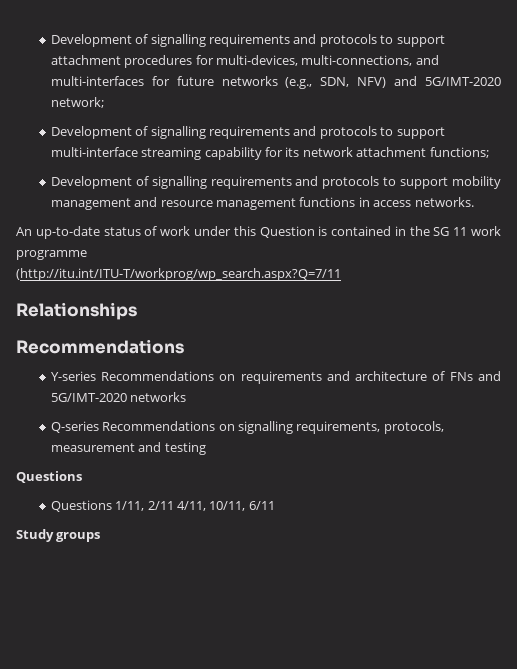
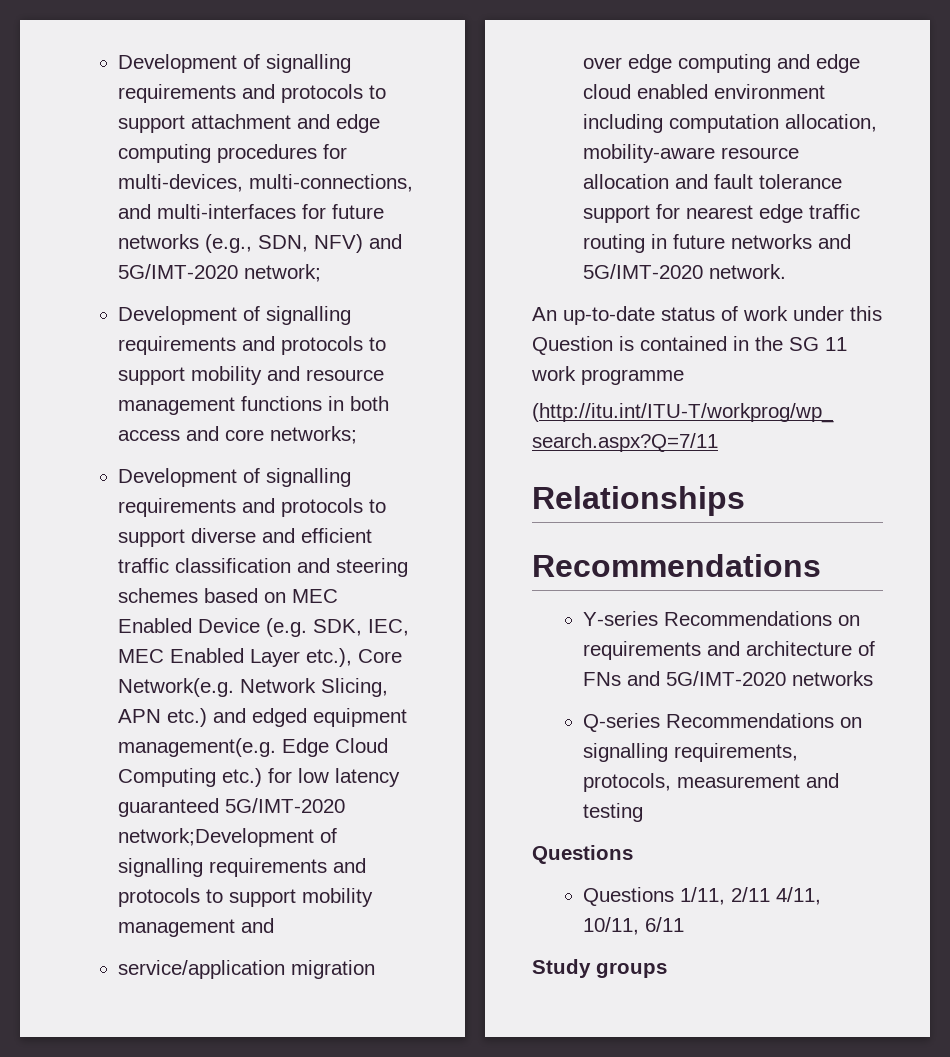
(121, 60) none -> [297,114,381,133] [118,144,212,163] and edge computing
[50,147,489,160] [50,176,501,189] [50,197,474,210] multi-interface streaming capability for its network attachment functions; // Development of signalling requirements and protocols to support mobility management and resource management functions in access networks. -> [191,366,385,385] [118,396,390,415] [118,426,358,444] [118,468,352,487] [118,498,387,517] [118,528,373,547] [118,558,409,577] [118,588,339,603] [118,618,410,637] [118,648,403,667] [118,678,389,697] [118,708,408,727] [118,738,389,757] [118,768,401,787] [118,798,346,817] [118,828,338,847] [118,858,367,877] [118,888,374,907] [118,918,275,937] [118,960,376,979] [583,54,861,73] [583,84,826,99] [583,114,878,133] [583,144,800,163] [583,174,843,189] [583,204,861,223] [583,234,852,253] [583,264,787,279] mobility and resource management functions in both access and core networks; // Development of signalling requirements and protocols to support diverse and efficient traffic classification and steering schemes based on MEC Enabled Device (e.g. SDK, IEC, MEC Enabled Layer etc.), Core Network(e.g. Network Slicing, APN etc.) and edged equipment management(e.g. Edge Cloud Computing etc.) for low latency guaranteed 5G/IMT-2020 network;Development of signalling requirements and protocols to support mobility management and // service/application migration over edge computing and edge cloud enabled environment including computation allocation, mobility-aware resource allocation and fault tolerance support for nearest edge traffic routing in future networks and 5G/IMT-2020 network.

